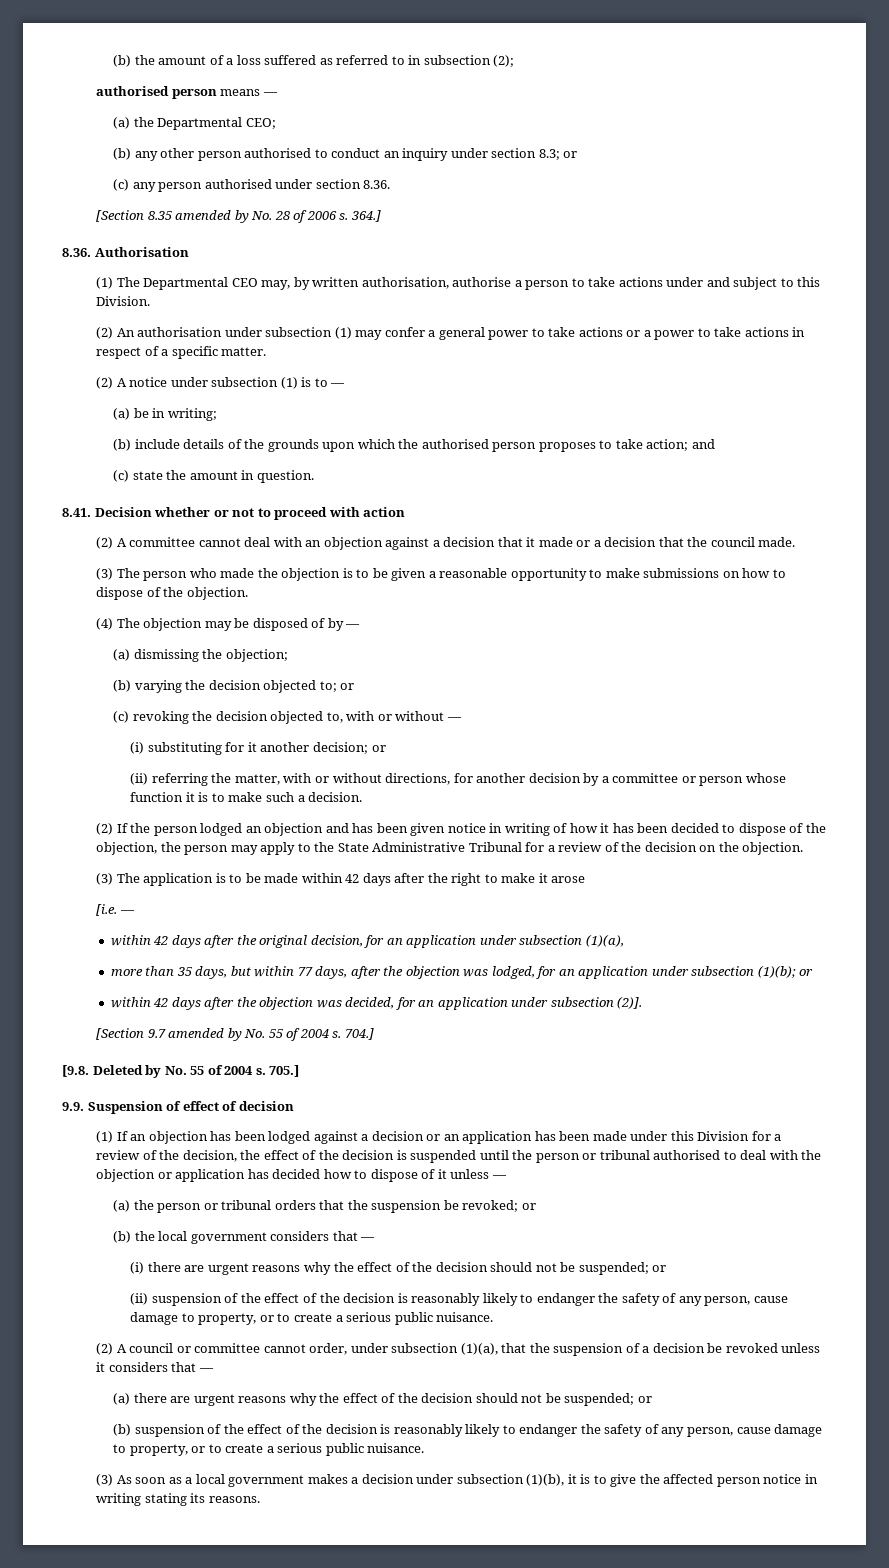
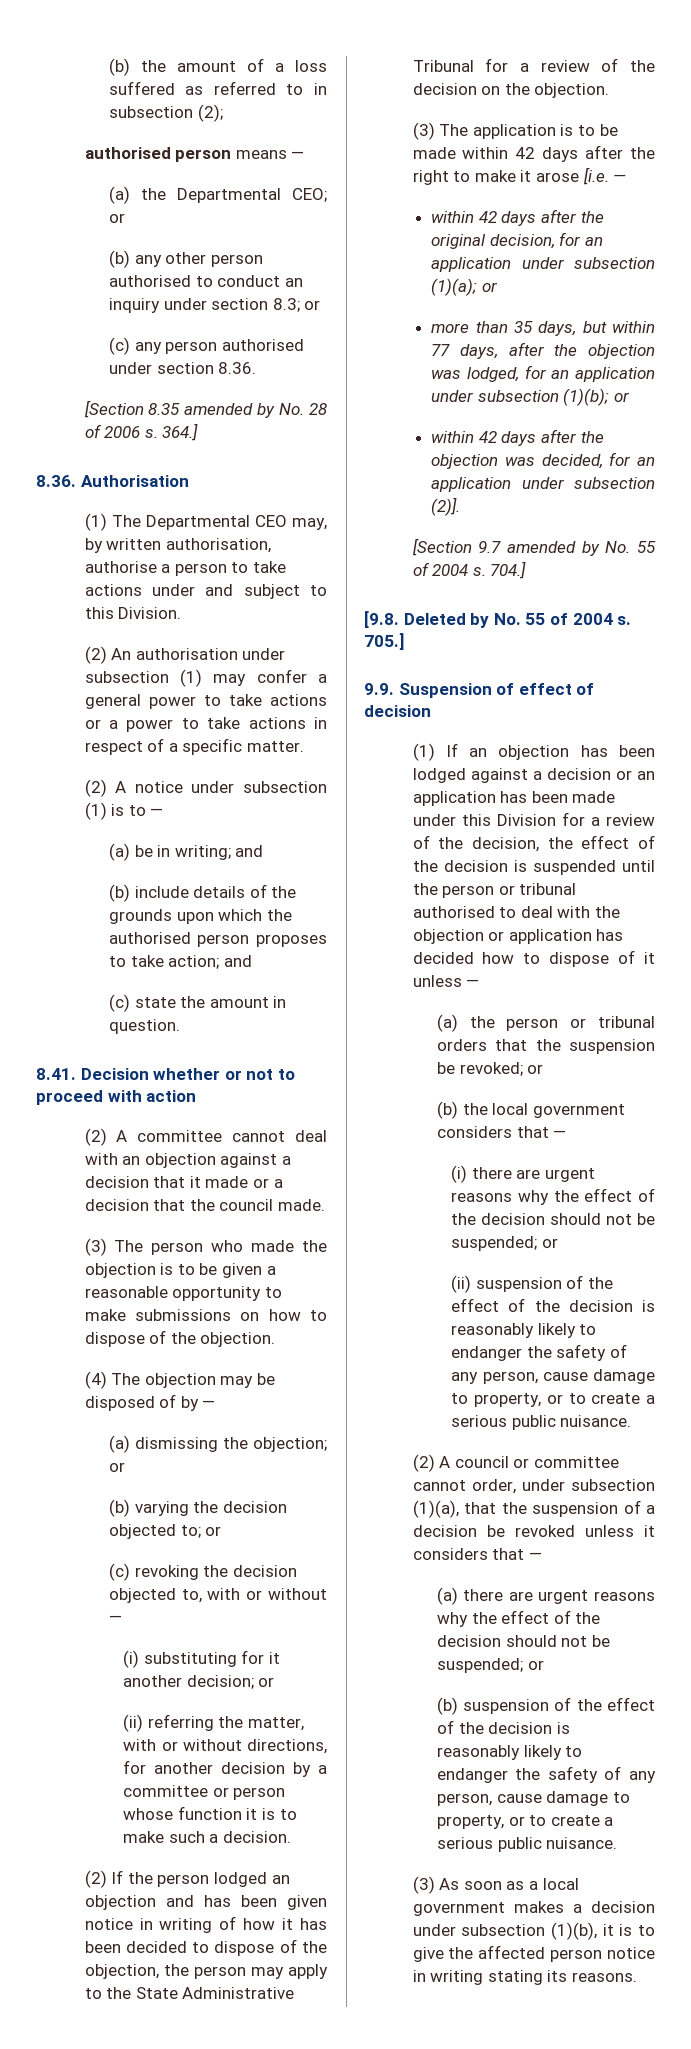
(276, 123) none -> [108,213,125,223] or
(217, 414) none -> [235,845,264,857] and
(288, 655) none -> [108,1462,125,1472] or
(586, 879) // -> (579, 177) none
[585,935,624,947] (1)(a), -> [431,278,497,296] (1)(a); or

